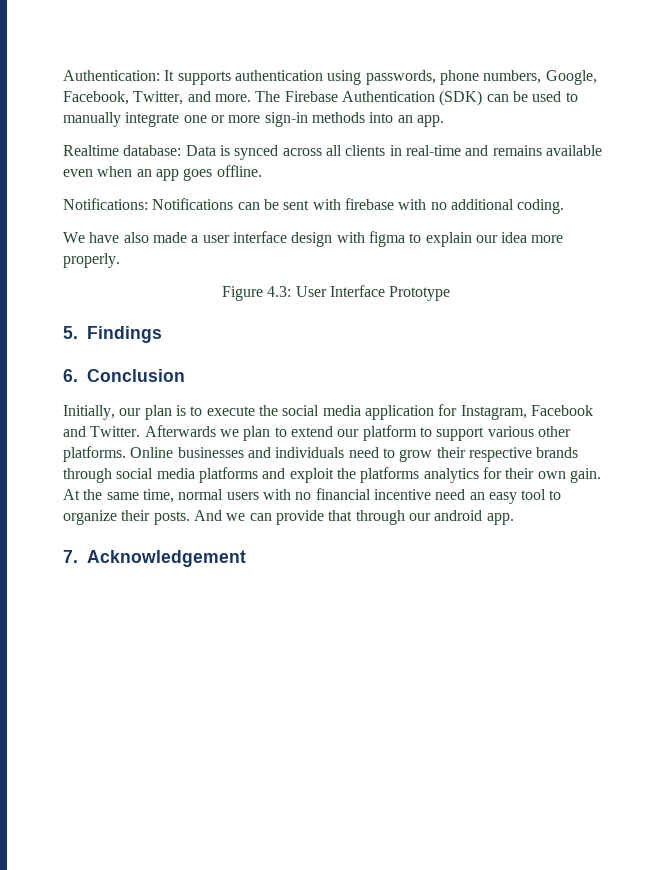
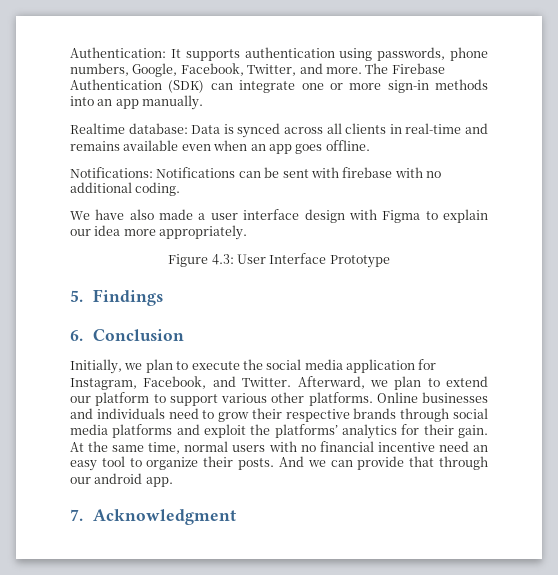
[512,91,578,102] [63,112,121,127] be used to manually -> (233, 86) none
[416,115,444,127] app. -> [115,95,204,110] app manually.
[368,231,405,247] figma -> [382,210,421,223] Figma
[63,253,120,268] properly. -> [159,225,248,240] appropriately.
[119,405,186,420] our plan is -> [124,359,173,373] we plan
[530,405,593,416] Facebook -> [143,376,207,389] Facebook,
[144,425,216,437] Afterwards -> [297,376,365,389] Afterward,
[360,467,420,483] platforms -> [274,424,338,438] platforms’
[537,471,566,479] own -> (454, 429) none
[86,550,246,567] Acknowledgement -> [92,509,236,525] Acknowledgment

